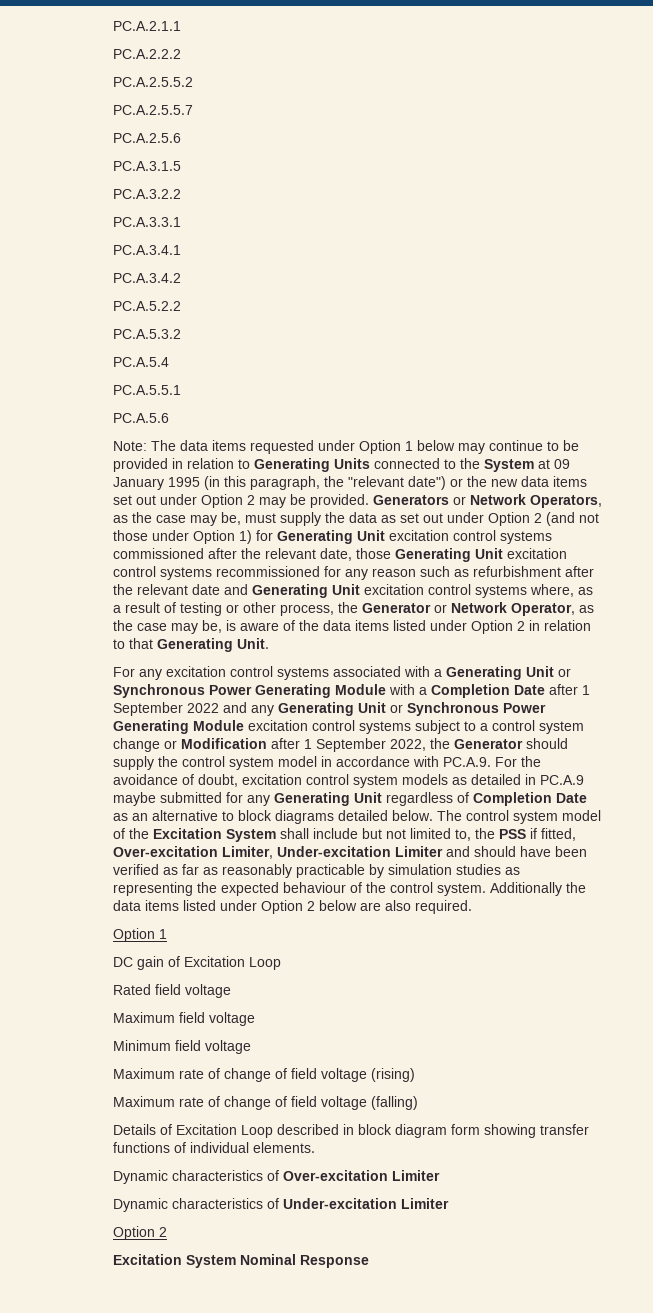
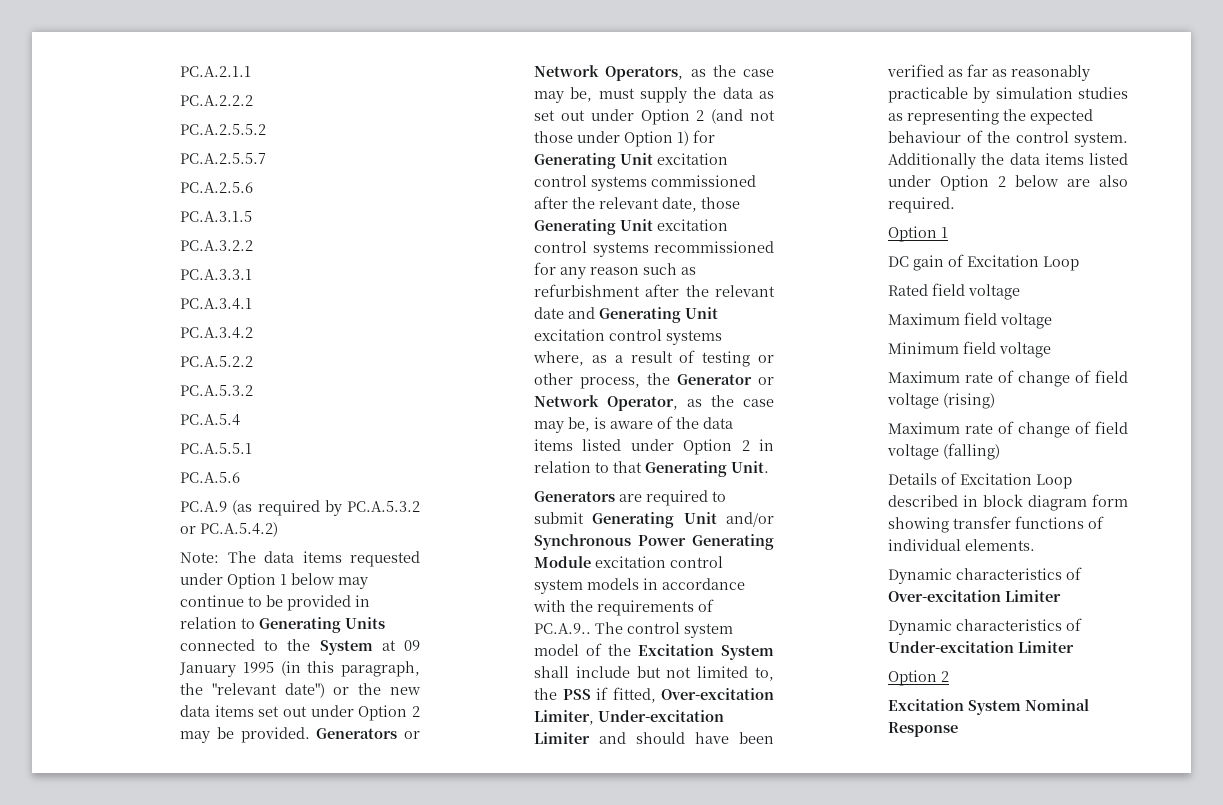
(169, 418) none -> [180,500,420,516] [180,522,279,537] // PC.A.9 (as required by PC.A.5.3.2 or PC.A.5.4.2)
[112,666,571,680] [112,684,590,698] [112,702,403,716] For any excitation control systems associated with a Generating Unit or Synchronous Power Generating Module with a Completion Date after 1 September 2022 and any Generating Unit or -> [534,490,727,506] [534,512,774,528] Generators are required to submit Generating Unit and/or
[358,720,584,734] [112,738,568,752] [112,756,541,770] [112,774,584,788] [112,792,587,806] [112,810,433,824] systems subject to a control system change or Modification after 1 September 2022, the Generator should supply the control system model in accordance with PC.A.9. For the avoidance of doubt, excitation control system models as detailed in PC.A.9 maybe submitted for any Generating Unit regardless of Completion Date as an alternative to block diagrams detailed below. -> [534,578,746,594] [533,599,715,616] [534,623,592,634] system models in accordance with the requirements of PC.A.9..

